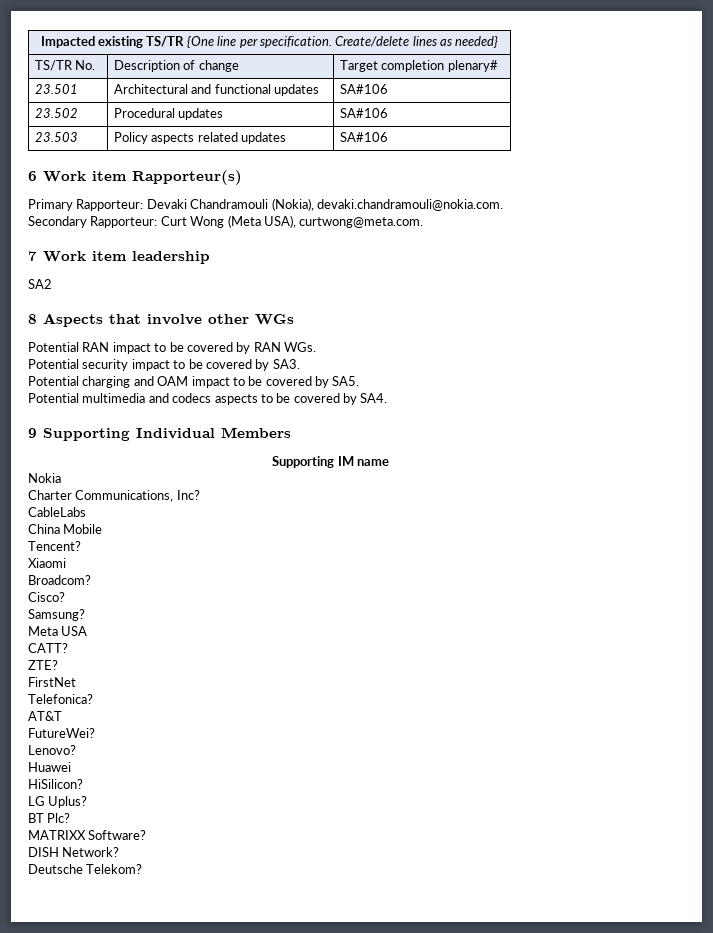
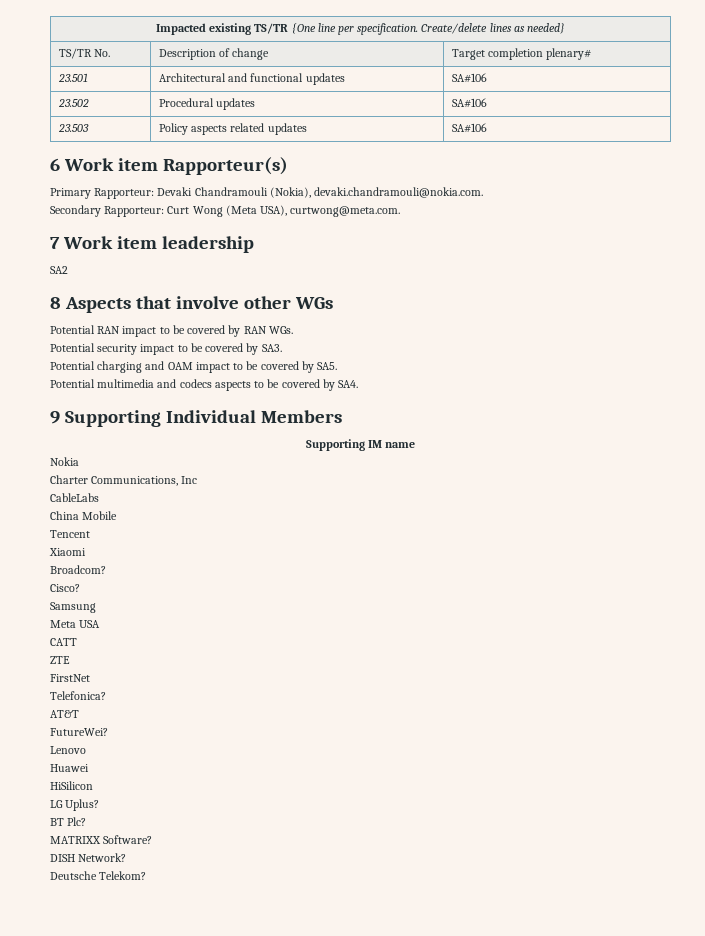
[176,490,200,500] Inc? -> [181,476,198,484] Inc
[28,541,81,551] Tencent? -> [50,530,90,538] Tencent
[28,609,85,621] Samsung? -> [50,602,96,613] Samsung
[28,643,68,653] [28,660,58,670] CATT? // ZTE? -> [50,638,77,646] [50,656,70,664] CATT // ZTE
[28,745,76,755] Lenovo? -> [50,746,86,754] Lenovo
[28,779,83,789] HiSilicon? -> [50,781,93,790] HiSilicon

